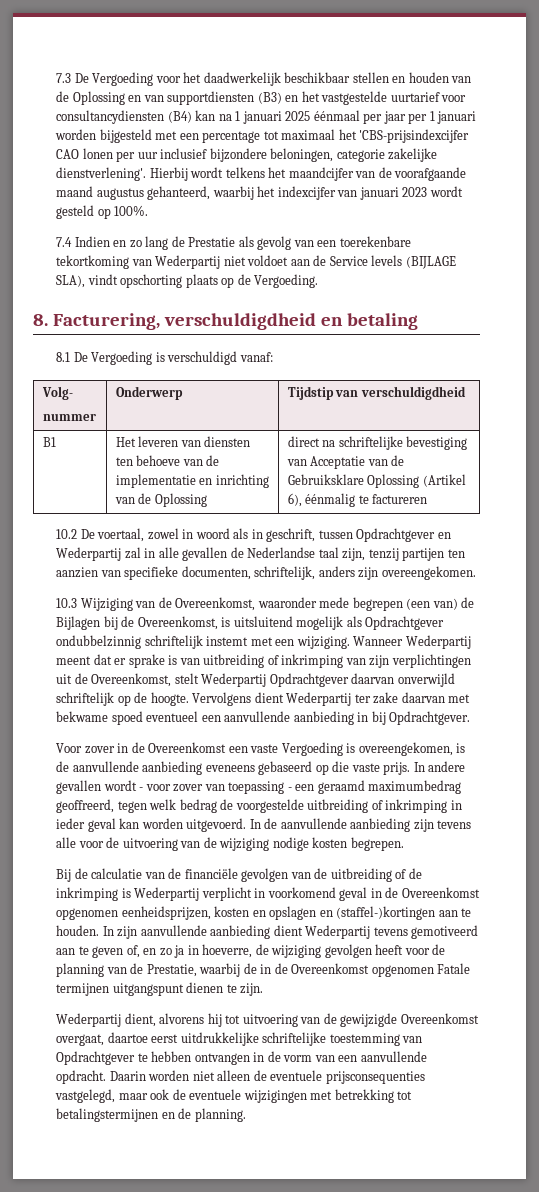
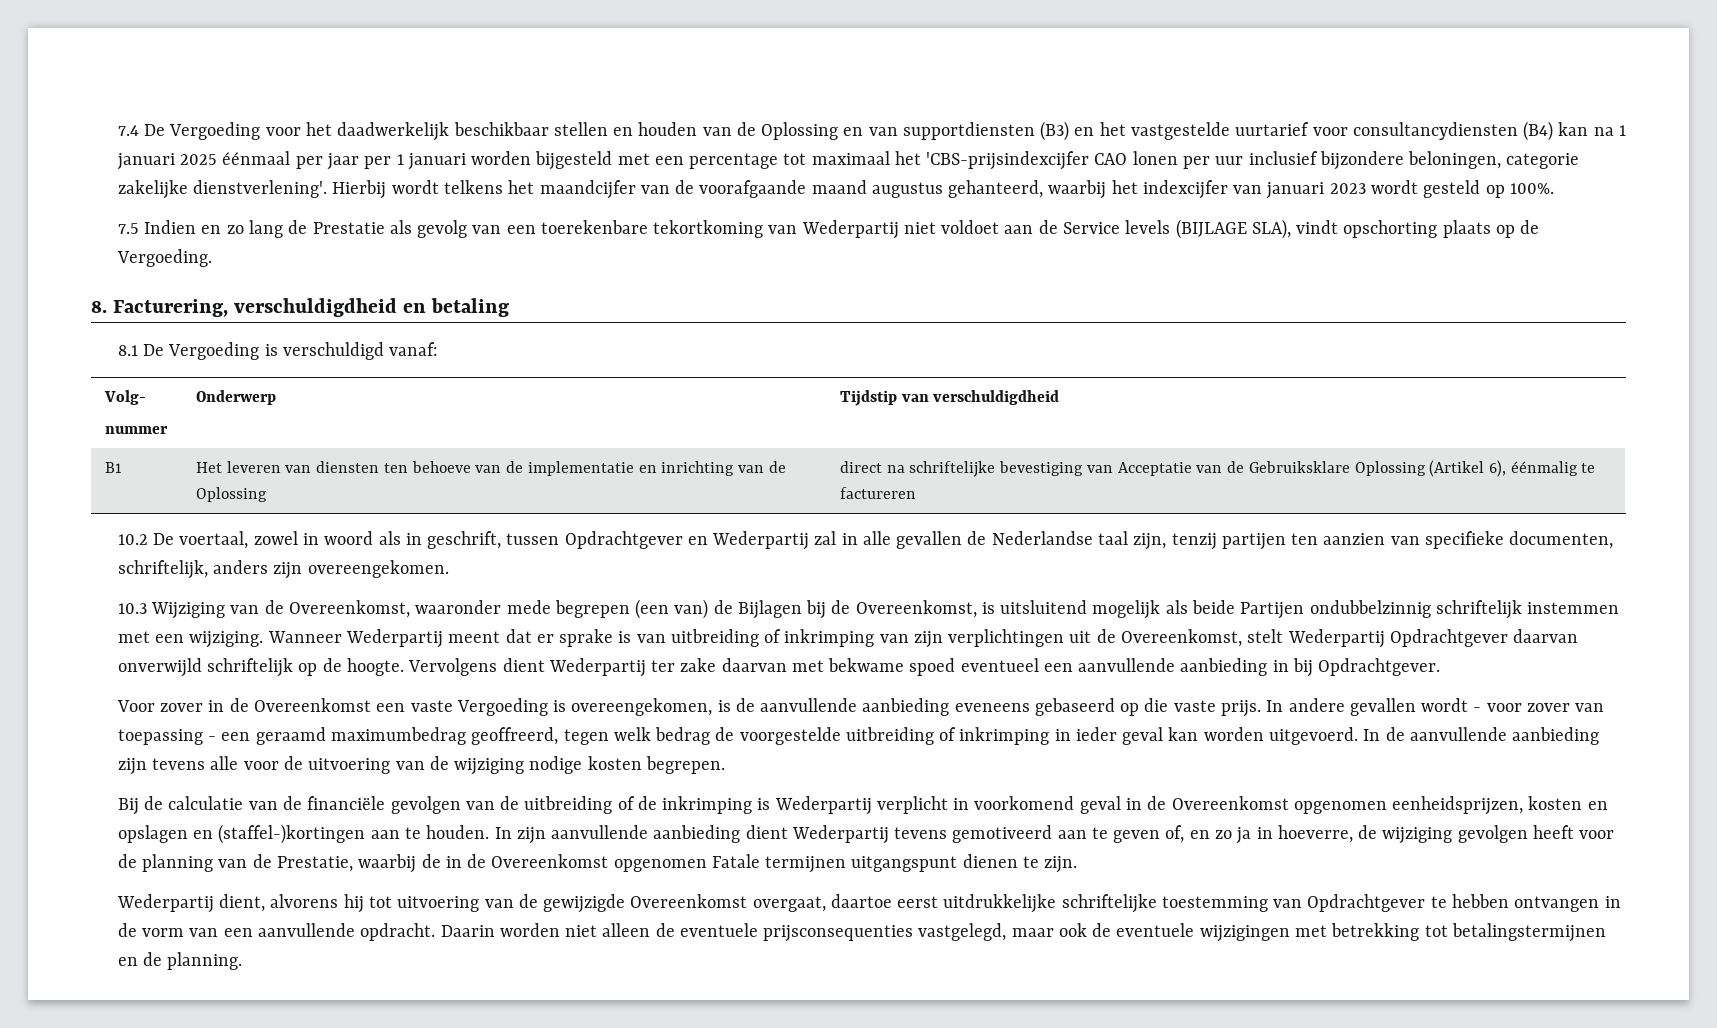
[56,73,72,83] 7.3 -> [117,125,139,136] 7.4
[56,237,73,247] 7.4 -> [117,223,139,234] 7.5
[365,616,445,630] Opdrachtgever -> [1191,600,1305,619] beide Partijen
[206,636,249,646] instemt -> [1527,602,1620,614] instemmen

